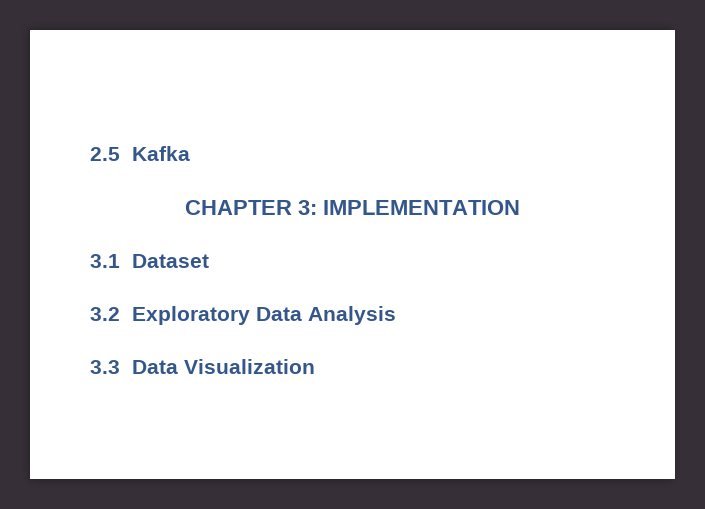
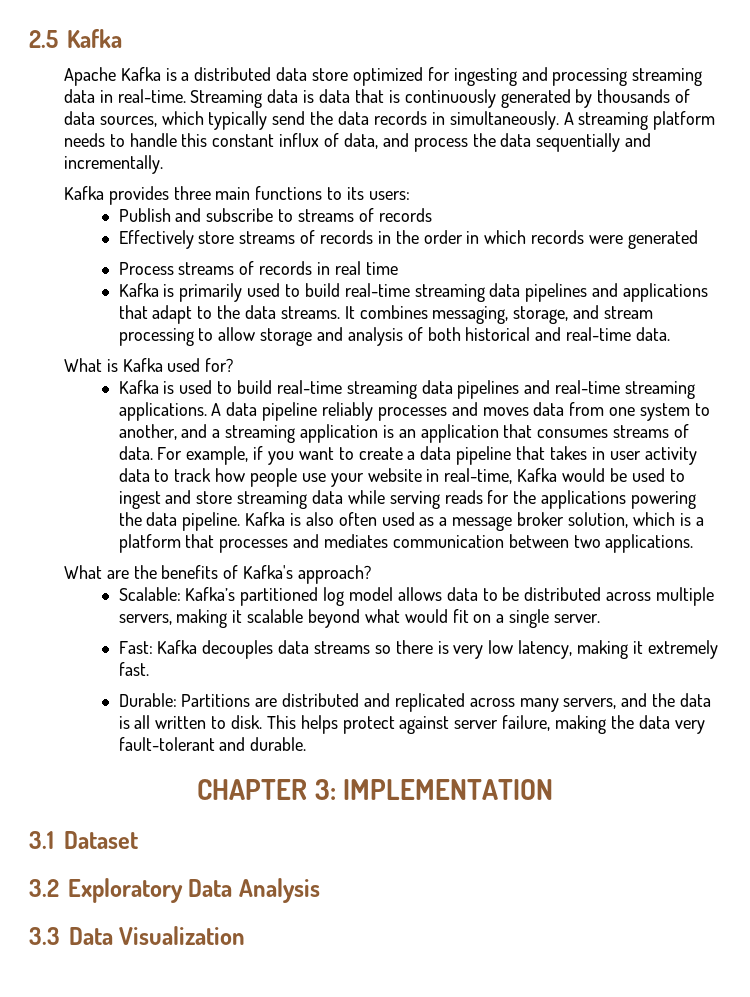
(190, 153) none -> [63,67,703,86] [63,89,691,108] [63,111,716,130] [63,133,652,152] [63,155,163,174] [63,186,410,205] [118,208,432,222] [118,230,698,249] [118,261,398,275] [118,283,709,302] [118,305,654,324] [118,327,671,346] [63,358,234,372] [118,380,696,399] [118,402,710,421] [118,424,690,443] [118,446,697,465] [118,468,685,487] [118,490,697,509] [118,512,704,531] [118,534,694,553] [63,565,372,584] [118,587,715,606] [118,609,601,628] [118,640,718,659] [118,662,149,676] [118,693,712,712] [118,715,705,734] [118,737,307,751] // Apache Kafka is a distributed data store optimized for ingesting and processing streaming data in real-time. Streaming data is data that is continuously generated by thousands of data sources, which typically send the data records in simultaneously. A streaming platform needs to handle this constant influx of data, and process the data sequentially and incrementally. // Kafka provides three main functions to its users: // Publish and subscribe to streams of records // Effectively store streams of records in the order in which records were generated // Process streams of records in real time // Kafka is primarily used to build real-time streaming data pipelines and applications that adapt to the data streams. It combines messaging, storage, and stream processing to allow storage and analysis of both historical and real-time data. // What is Kafka used for? // Kafka is used to build real-time streaming data pipelines and real-time streaming applications. A data pipeline reliably processes and moves data from one system to another, and a streaming application is an application that consumes streams of data. For example, if you want to create a data pipeline that takes in user activity data to track how people use your website in real-time, Kafka would be used to ingest and store streaming data while serving reads for the applications powering the data pipeline. Kafka is also often used as a message broker solution, which is a platform that processes and mediates communication between two applications. // What are the benefits of Kafka's approach? // Scalable: Kafka’s partitioned log model allows data to be distributed across multiple servers, making it scalable beyond what would fit on a single server. // Fast: Kafka decouples data streams so there is very low latency, making it extremely fast. // Durable: Partitions are distributed and replicated across many servers, and the data is all written to disk. This helps protect against server failure, making the data very fault-tolerant and durable.

